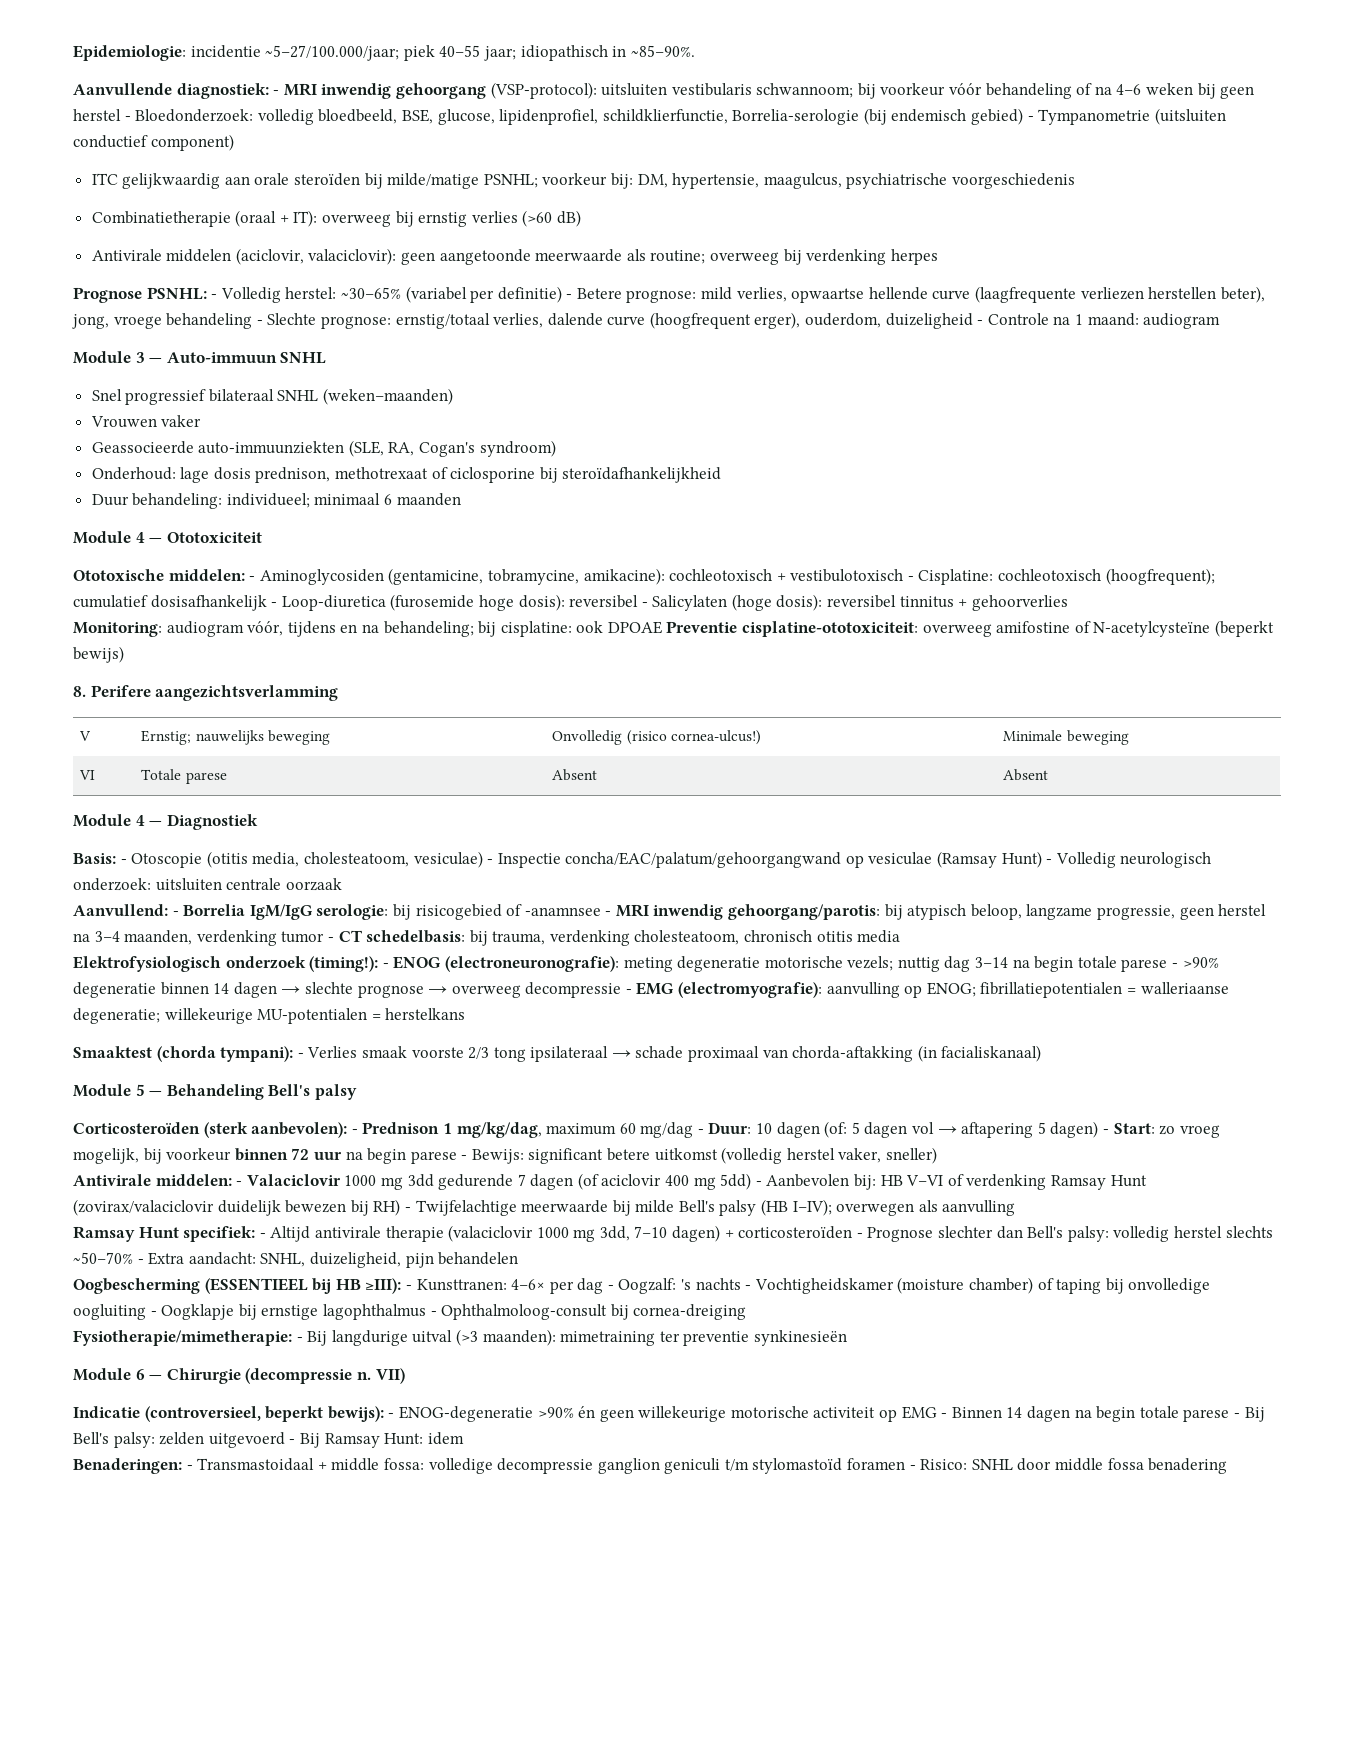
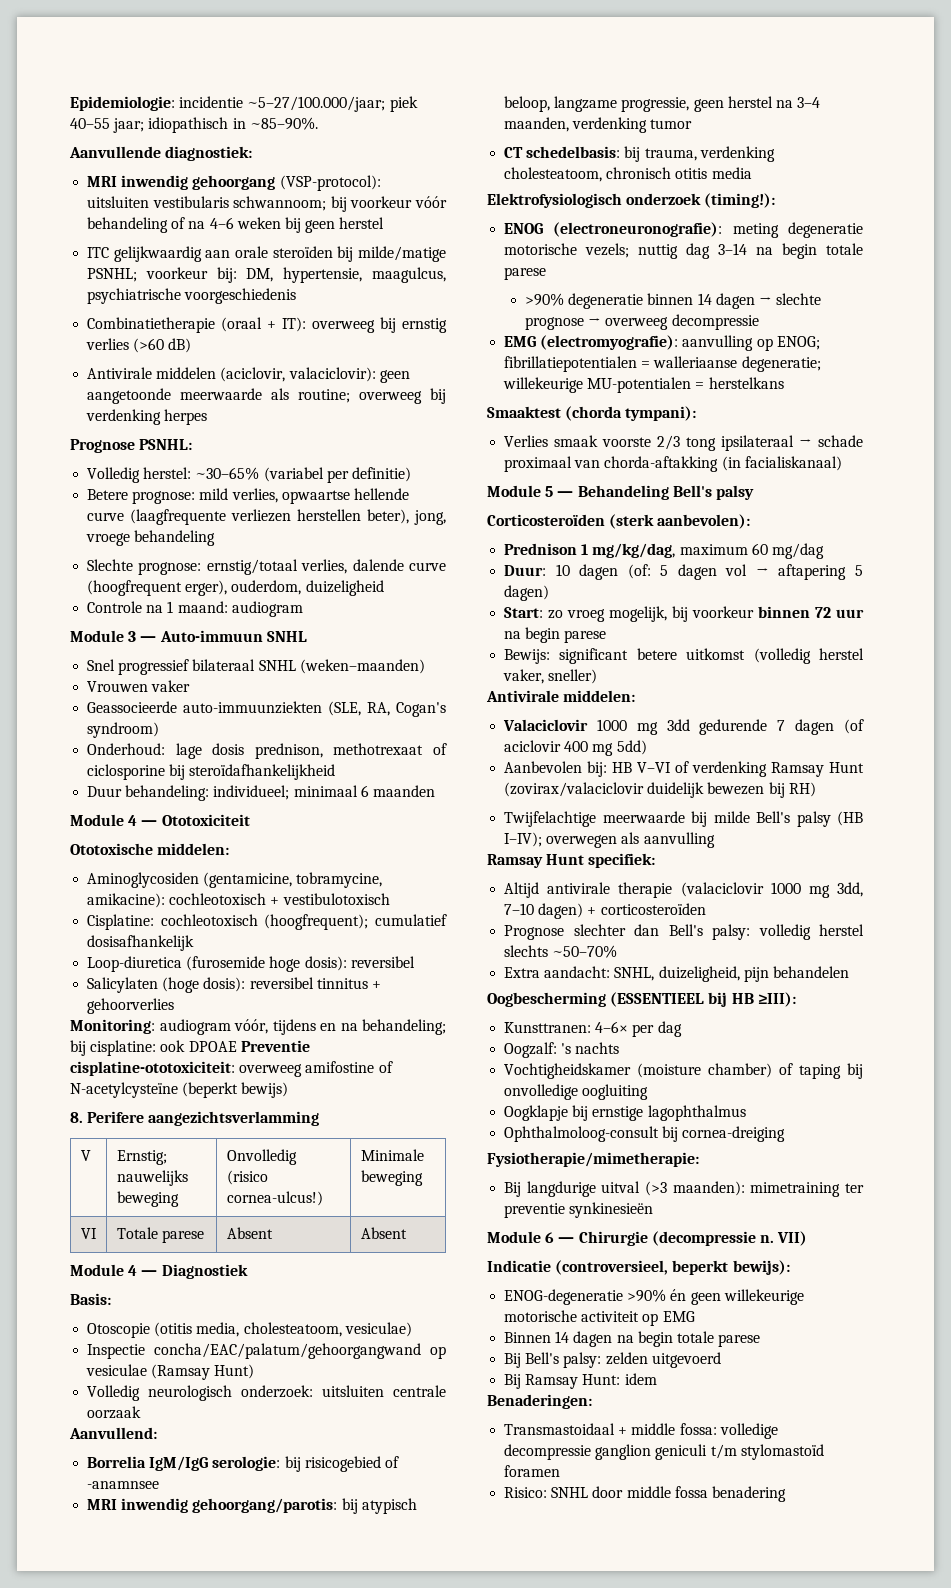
[273,90,280,95] - -> (253, 153) //
[124,108,1226,125] [73,134,234,151] - Bloedonderzoek: volledig bloedbeeld, BSE, glucose, lipidenprofiel, schildklierfunctie, Borrelia-serologie (bij endemisch gebied) - Tympanometrie (uitsluiten conductief component) -> (385, 223) none
[211,294,218,299] - -> (193, 444) //
[566,294,573,299] - -> (411, 474) //
[256,320,263,325] - -> (216, 538) //
[977,320,984,325] - -> (384, 588) //
[249,576,256,581] - -> (230, 849) //
[907,576,914,581] - -> (390, 899) //
[271,602,278,607] - -> (195, 943) //
[641,602,648,607] - -> (415, 962) //
[120,859,127,864] - -> (111, 1299) //
[487,859,494,864] - -> (412, 1329) //
[1046,859,1053,864] - -> (255, 1371) //
[172,911,179,916] - -> (157, 1433) //
[605,911,612,916] - -> (160, 1485) //
[327,937,334,942] - -> (693, 124) //
[382,963,389,968] - -> (776, 200) //
[1172,963,1179,968] - -> (547, 273) //
[625,989,632,994] - -> (759, 322) //
[297,1053,304,1058] - -> (697, 413) //
[351,1129,358,1134] - -> (751, 521) //
[697,1129,704,1134] - -> (824, 551) //
[1102,1129,1109,1134] - -> (550, 593) //
[461,1155,468,1160] - -> (607, 636) //
[236,1181,243,1186] - -> (636, 696) //
[755,1181,762,1186] - -> (647, 747) //
[404,1207,411,1212] - -> (816, 789) //
[259,1233,266,1238] - -> (656, 860) //
[856,1233,863,1238] - -> (706, 909) //
[137,1259,144,1264] - -> (618, 951) //
[405,1285,412,1290] - -> (796, 999) //
[607,1285,614,1290] - -> (682, 1029) //
[745,1285,752,1290] - -> (620, 1048) //
[150,1311,157,1316] - -> (649, 1092) //
[430,1311,437,1316] - -> (746, 1113) //
[296,1337,303,1342] - -> (699, 1159) //
[388,1413,395,1418] - -> (790, 1267) //
[941,1413,948,1418] - -> (695, 1316) //
[1233,1413,1240,1418] - -> (761, 1340) //
[289,1439,296,1444] - -> (721, 1360) //
[186,1465,193,1470] - -> (592, 1401) //
[909,1465,916,1470] - -> (561, 1471) //

